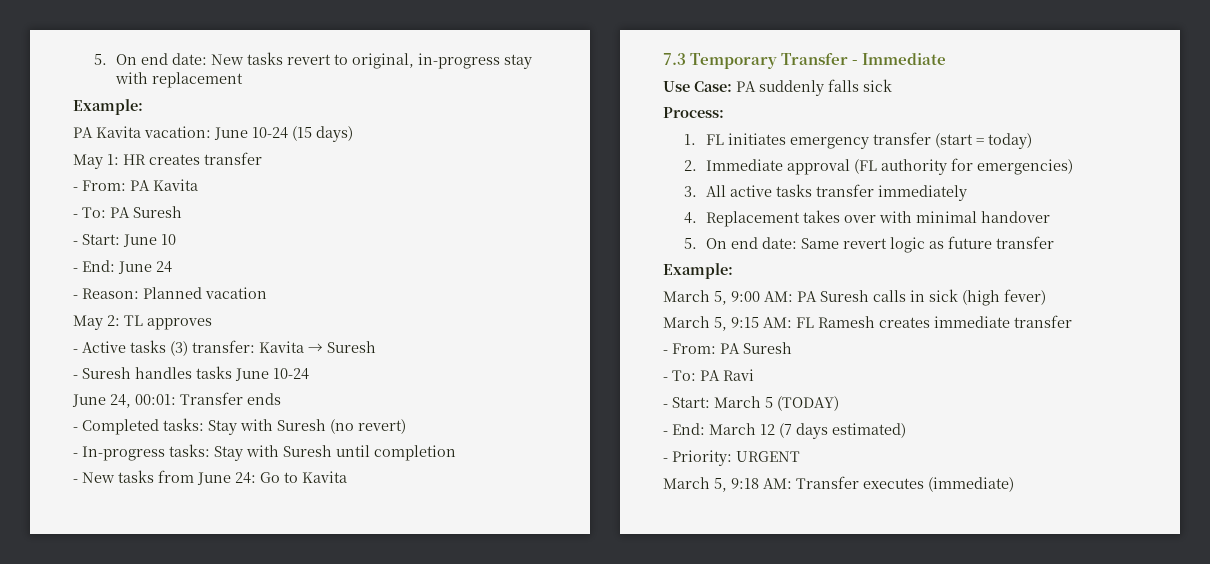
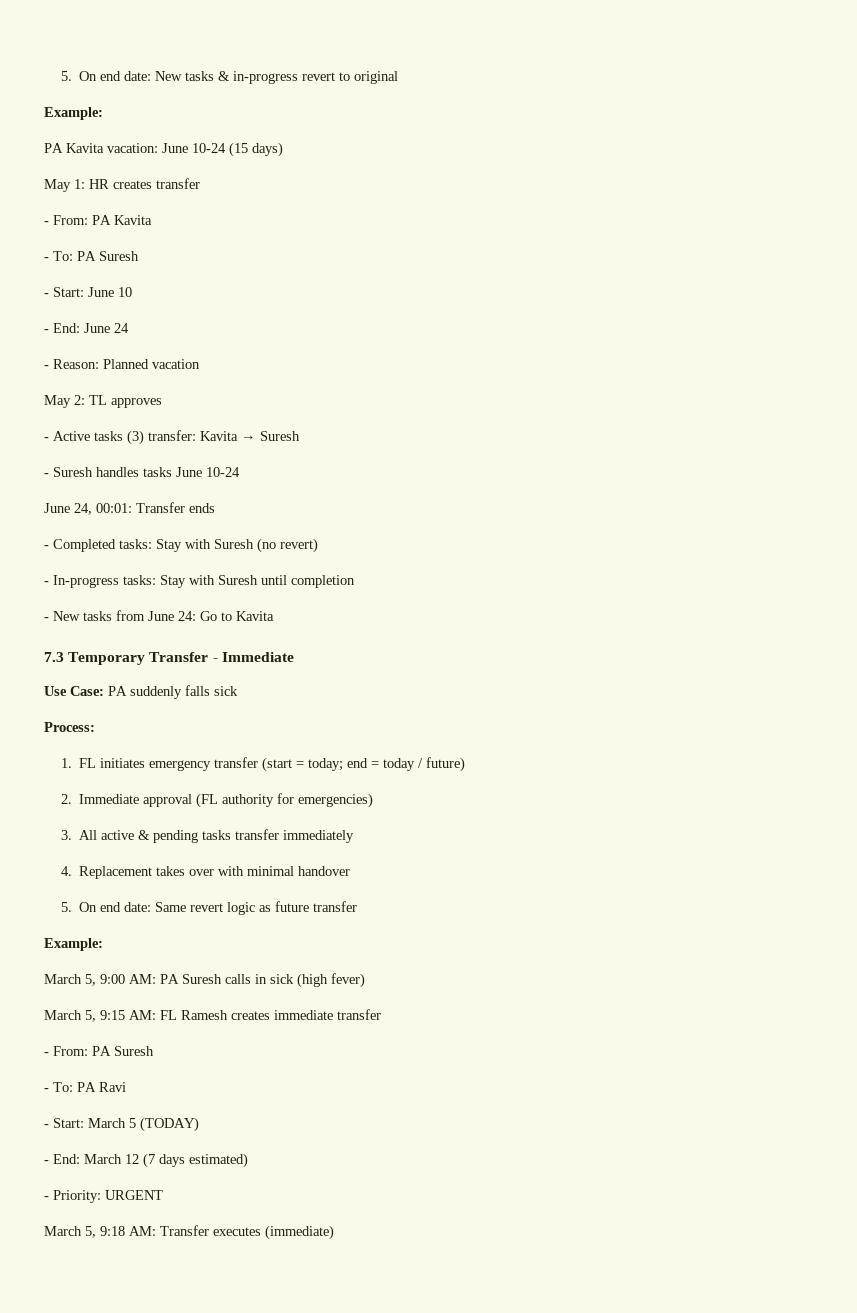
[286,53,532,69] [114,72,243,88] revert to original, in-progress stay with replacement -> [218,71,399,84] & in-progress revert to original
[987,133,1032,149] today) -> [308,757,466,772] today; end = today / future)
(772, 191) none -> [138,830,199,843] & pending

